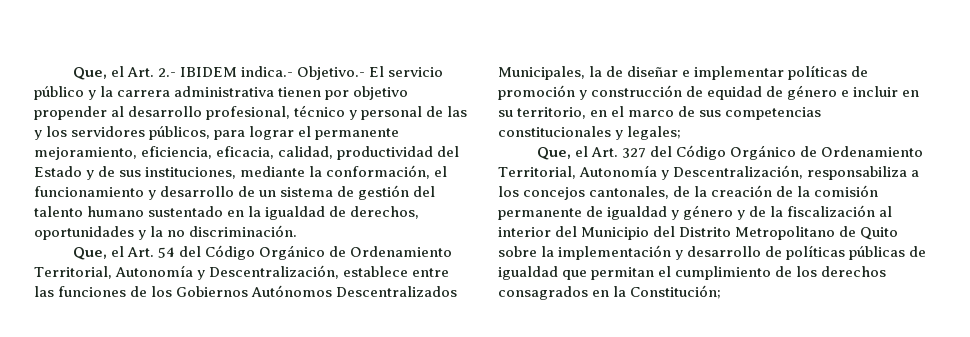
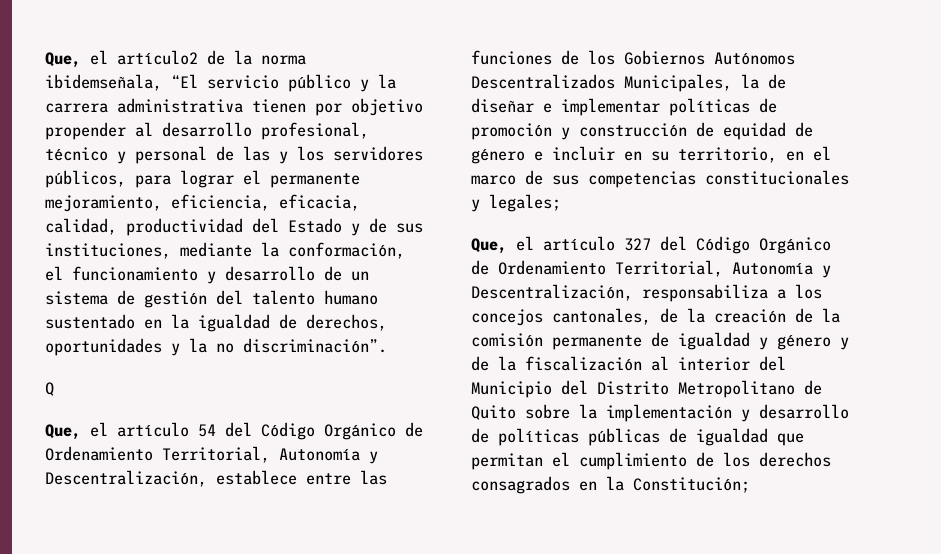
[72,66,385,80] Que, el Art. 2.- IBIDEM indica.- Objetivo.- El -> [45,50,306,68] [45,74,198,91] Que, el artículo2 de la norma ibidemseñala, “El
[189,225,298,237] [72,246,154,260] discriminación. // Que, el Art. -> [243,338,387,353] [45,382,54,396] [45,422,189,440] discriminación”. // Q // Que, el artículo
[590,147,618,157] Art. -> [543,236,615,251] artículo

